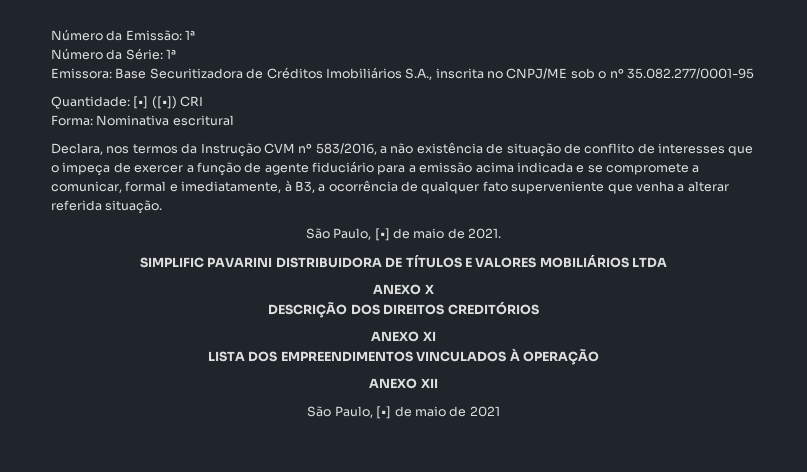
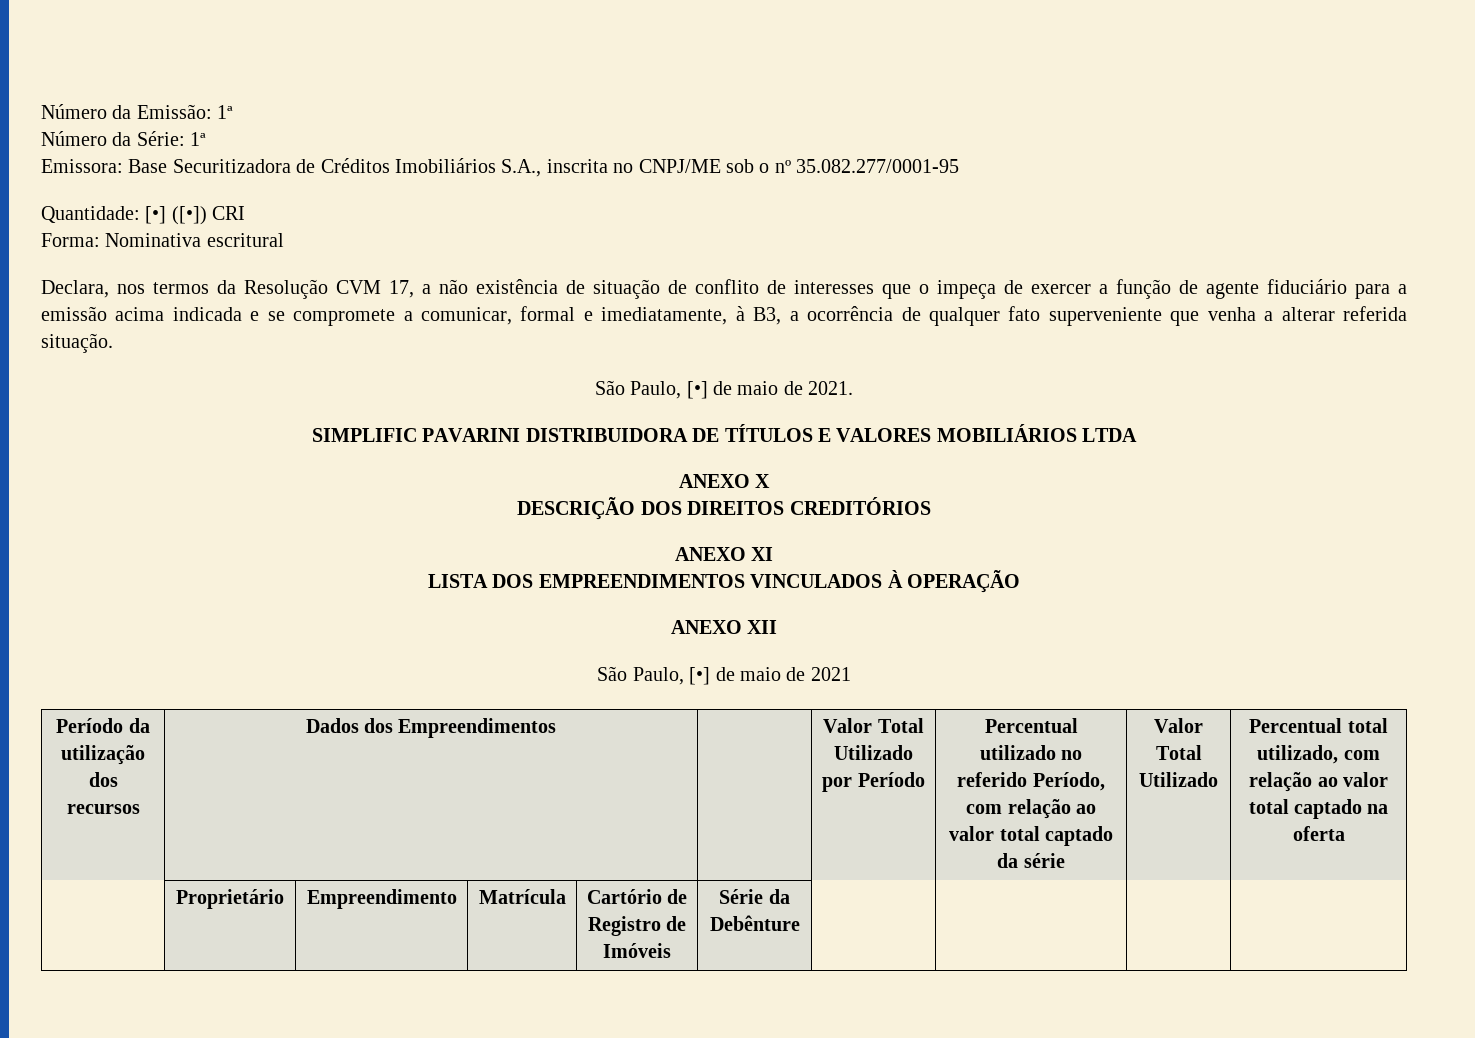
[200,143,377,157] Instrução CVM nº 583/2016, -> [244,279,414,299] Resolução CVM 17,
(500, 411) none -> [56,718,150,733] [61,745,145,765] [88,772,118,787] [66,804,140,814] [305,718,557,738] [823,718,924,733] [834,745,913,760] [822,772,925,792] [984,718,1078,733] [979,745,1083,760] [957,772,1105,791] [966,799,1096,819] [949,826,1113,846] [997,853,1065,868] [1154,718,1203,733] [1155,745,1202,760] [1139,772,1218,787] [1249,718,1388,733] [1257,745,1380,764] [1249,772,1388,792] [1248,799,1389,819] [1292,826,1345,841] [176,889,284,909] [306,889,457,909] [478,889,566,904] [586,889,688,904] [587,916,687,936] [603,943,671,958] [719,889,790,904] [709,915,800,931] // Período da utilização dos recursos | Dados dos Empreendimentos | | Valor Total Utilizado por Período | Percentual utilizado no referido Período, com relação ao valor total captado da série | Valor Total Utilizado | Percentual total utilizado, com relação ao valor total captado na oferta // | Proprietário | Empreendimento | Matrícula | Cartório de Registro de Imóveis | Série da Debênture | | | |

